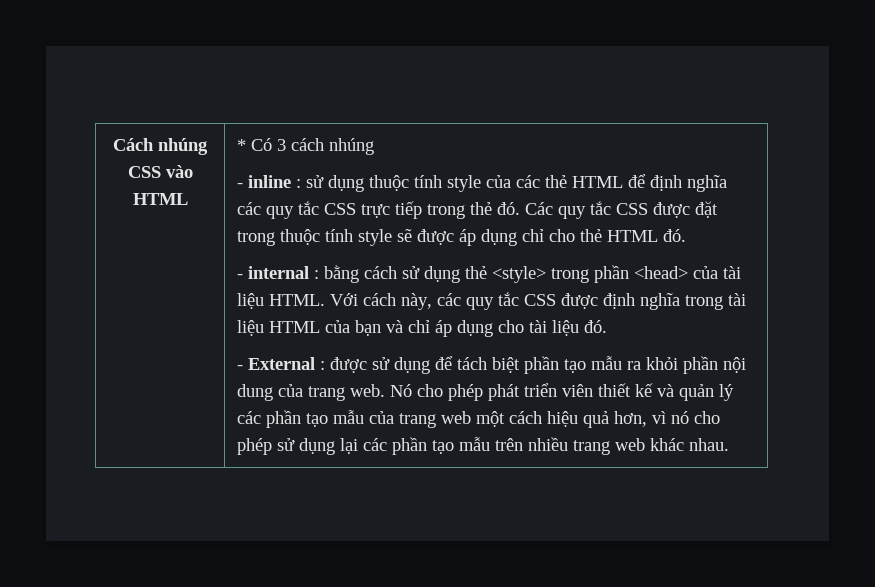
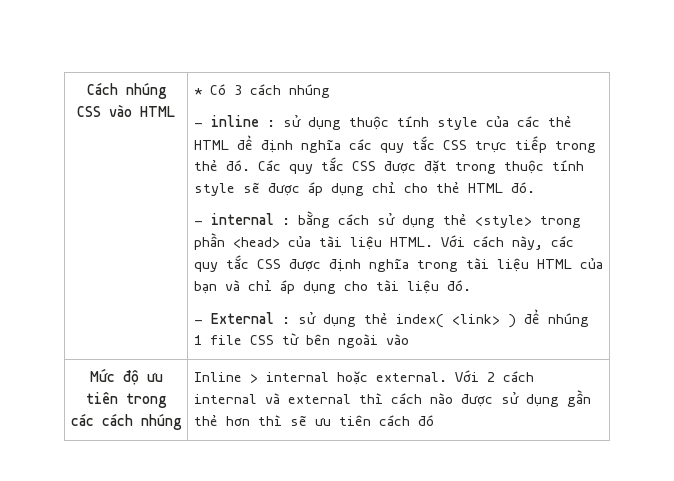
[330,356,747,374] [237,383,735,401] [237,410,721,428] [237,437,730,455] được sử dụng để tách biệt phần tạo mẫu ra khỏi phần nội dung của trang web. Nó cho phép phát triển viên thiết kế và quản lý các phần tạo mẫu của trang web một cách hiệu quả hơn, vì nó cho phép sử dụng lại các phần tạo mẫu trên nhiều trang web khác nhau. -> [297,309,589,328] [193,333,409,348] [89,368,163,385] [86,392,167,408] [71,413,182,430] [193,370,534,385] [193,390,591,407] [193,414,434,426] sử dụng thẻ index( <link> ) để nhúng 1 file CSS từ bên ngoài vào // Mức độ ưu tiên trong các cách nhúng | Inline > internal hoặc external. Với 2 cách internal và external thì cách nào được sử dụng gần thẻ hơn thì sẽ ưu tiên cách đó

